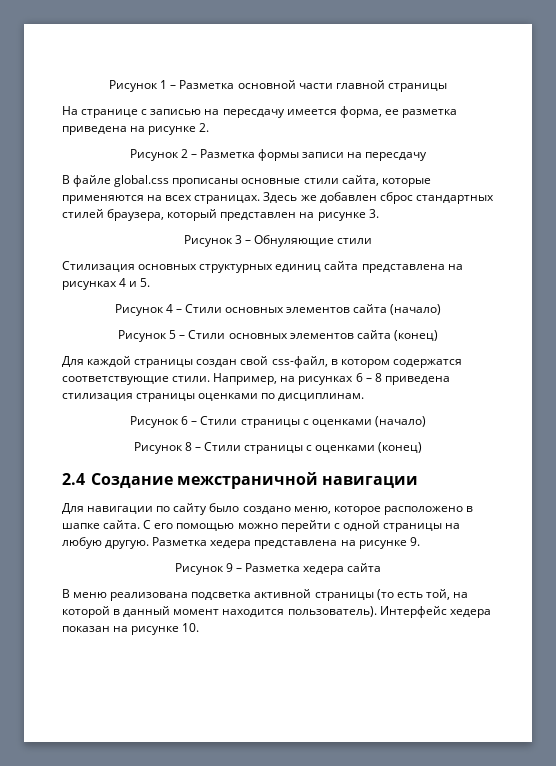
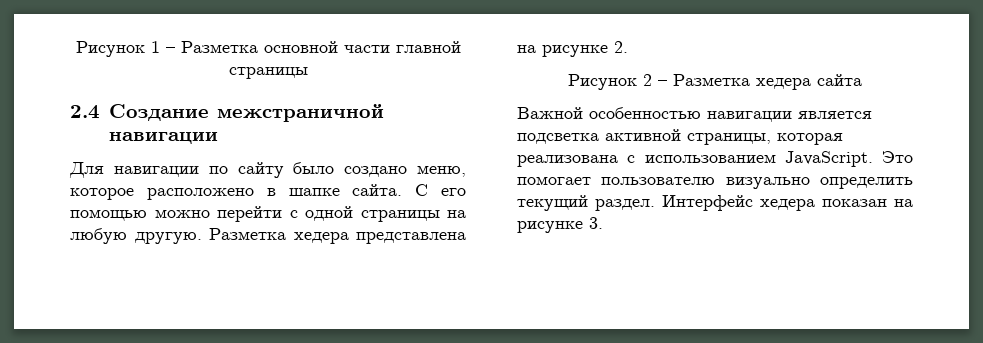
[62,106,457,118] [62,123,210,135] [129,149,428,161] [62,175,431,187] [62,192,494,204] [62,209,379,221] [183,235,373,247] [62,261,463,273] [62,278,151,290] [114,304,442,316] [118,330,438,342] [62,356,462,368] [62,373,450,385] [62,393,365,402] [130,416,426,428] [133,442,423,454] // На странице с записью на пересдачу имеется форма, ее разметка приведена на рисунке 2. // Рисунок 2 – Разметка формы записи на пересдачу // В файле global.css прописаны основные стили сайта, которые применяются на всех страницах. Здесь же добавлен сброс стандартных стилей браузера, который представлен на рисунке 3. // Рисунок 3 – Обнуляющие стили // Стилизация основных структурных единиц сайта представлена на рисунках 4 и 5. // Рисунок 4 – Стили основных элементов сайта (начало) // Рисунок 5 – Стили основных элементов сайта (конец) // Для каждой страницы создан свой css-файл, в котором содержатся соответствующие стили. Например, на рисунках 6 – 8 приведена стилизация страницы оценками по дисциплинам. // Рисунок 6 – Стили страницы с оценками (начало) // Рисунок 8 – Стили страницы с оценками (конец) -> (308, 73) none
[409,537,420,546] [174,563,233,575] 9. // Рисунок 9 -> [614,41,628,53] [568,74,652,90] 2. // Рисунок 2
[62,589,468,601] [62,606,377,618] В меню реализована подсветка активной страницы (то есть той, на которой в данный момент находится пользователь). -> [517,107,872,122] [517,129,843,145] [517,151,913,167] [517,176,913,189] [517,195,655,211] Важной особенностью навигации является подсветка активной страницы, которая реализована с использованием JavaScript. Это помогает пользователю визуально определить текущий раздел.
[182,623,200,632] 10. -> [589,217,603,229] 3.

